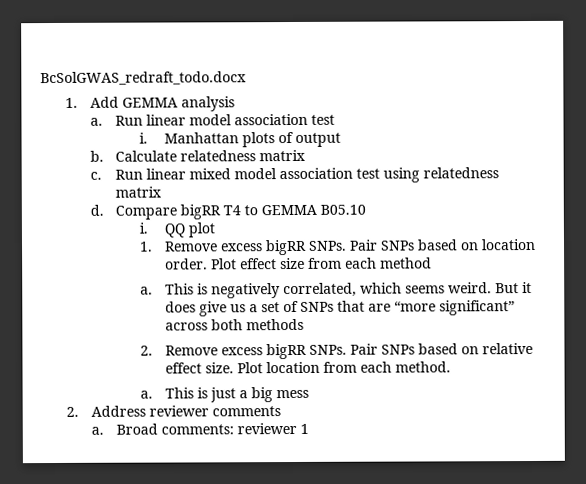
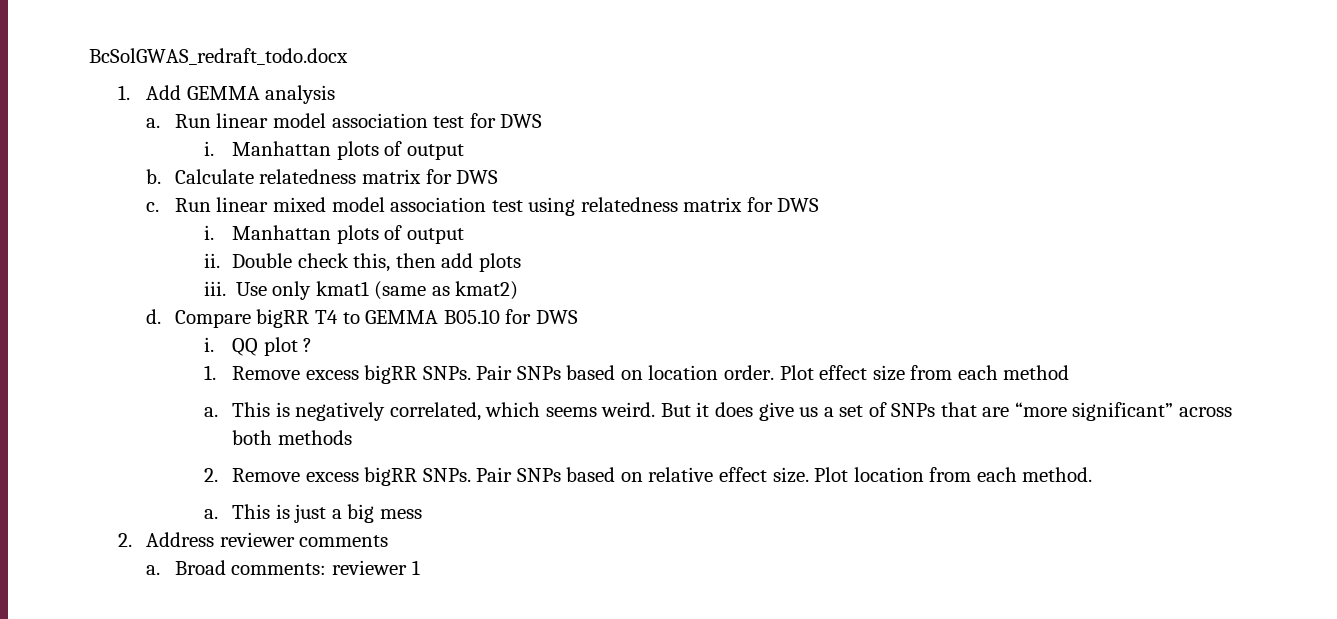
(335, 119) none -> [469,113,543,128] for DWS
(306, 155) none -> [425,169,499,184] for DWS
(162, 192) none -> [746,197,820,212] [203,225,464,244] [203,253,521,272] [203,281,519,300] for DWS // i. Manhattan plots of output // ii. Double check this, then add plots // iii. Use only kmat1 (same as kmat2)
(366, 209) none -> [505,309,578,324] for DWS
(216, 230) none -> [303,338,313,352] ?

